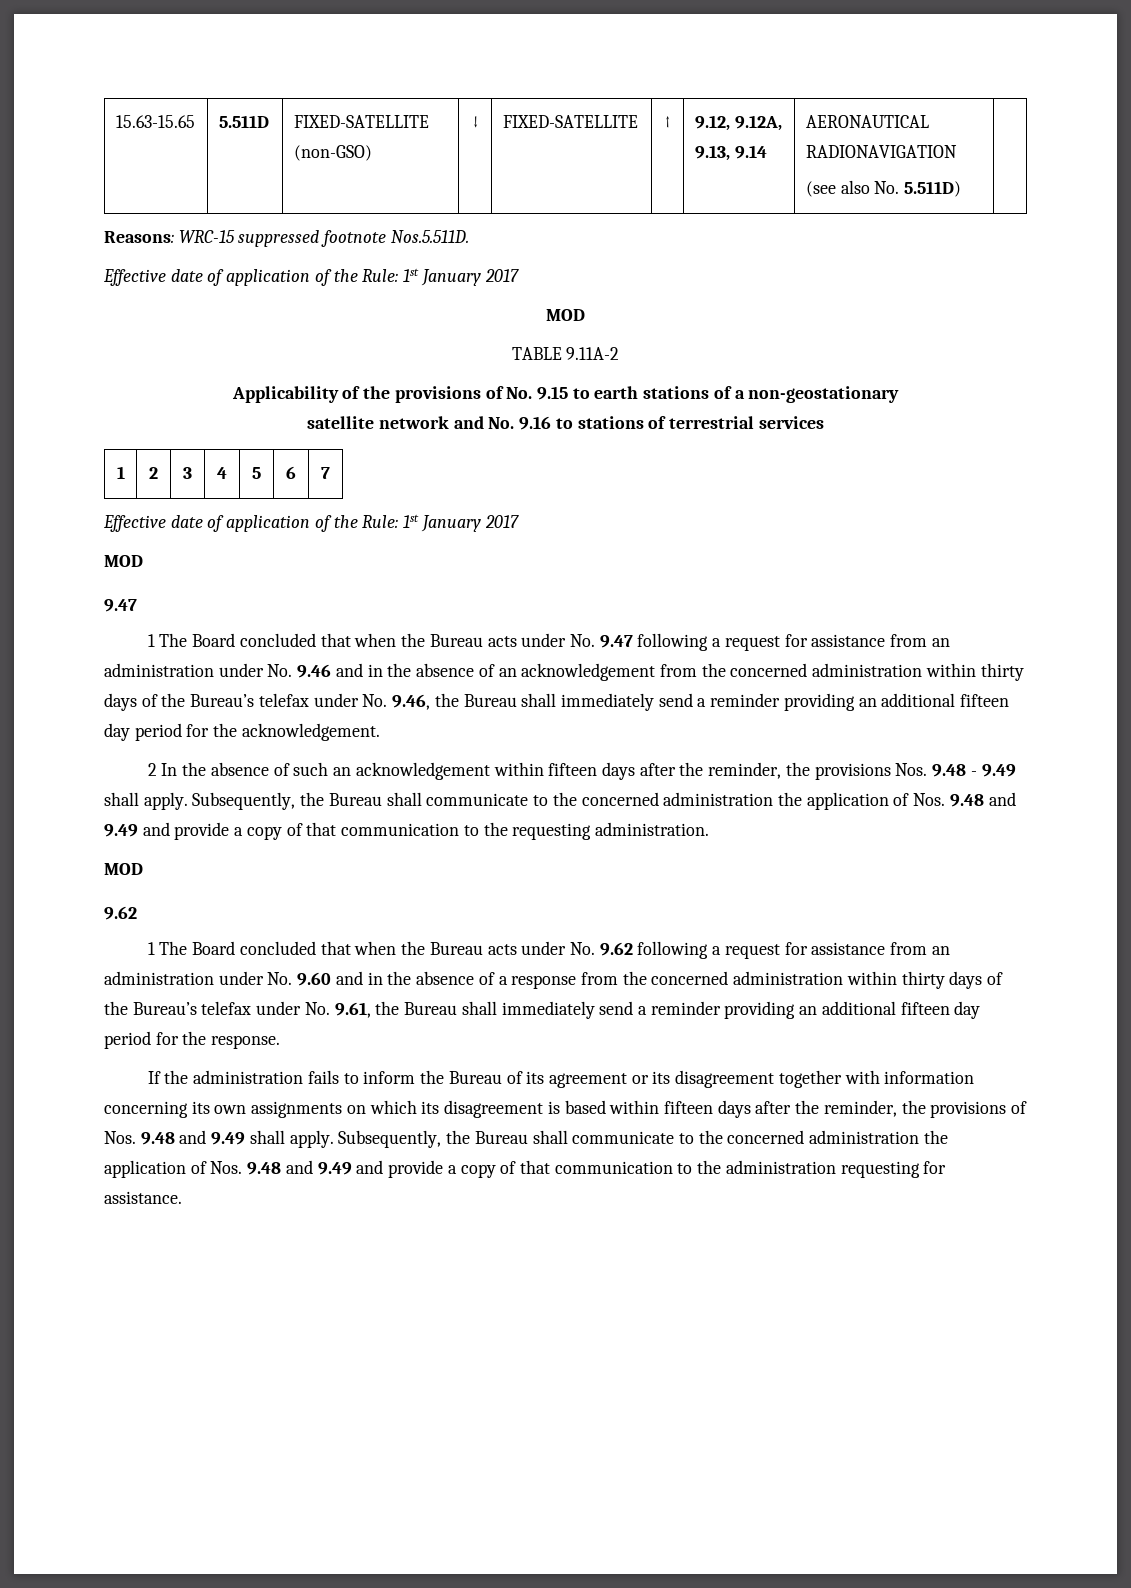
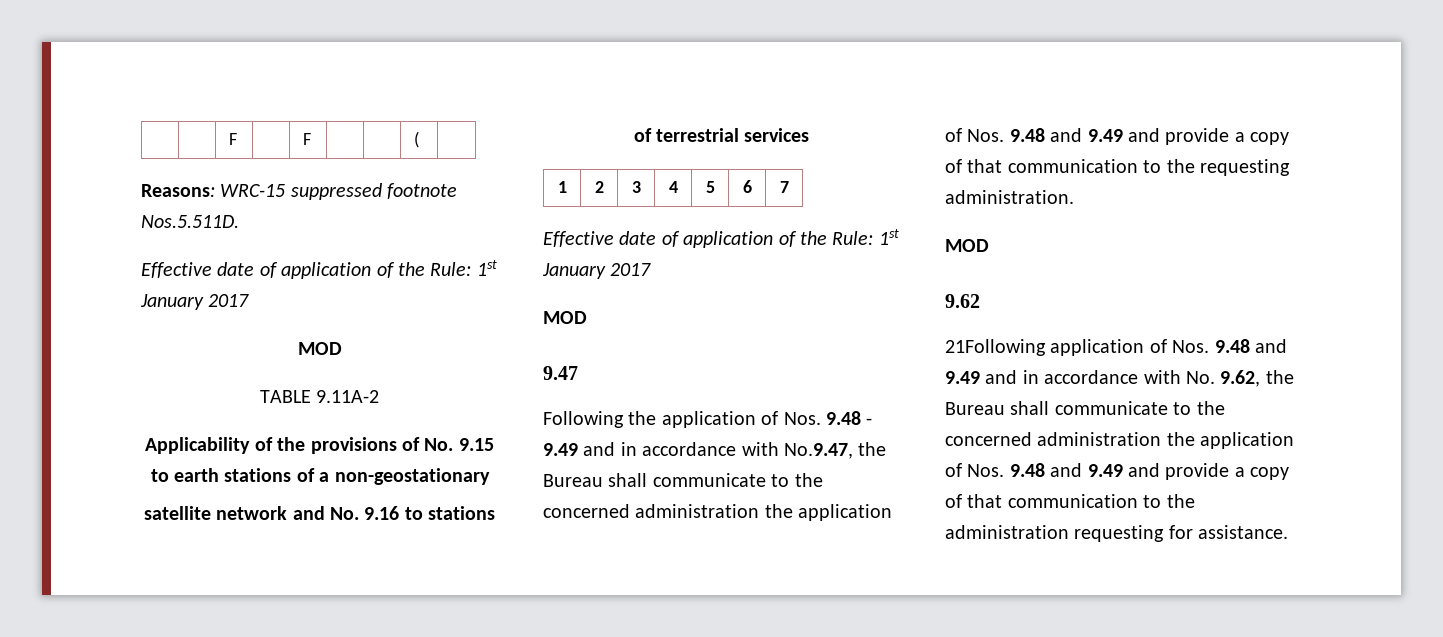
[115,115,195,128] [218,115,269,128] [293,115,429,128] [293,145,372,161] [472,116,478,128] [502,115,638,128] [665,116,670,128] [694,115,782,131] [694,145,767,161] [805,115,929,128] [805,145,957,158] [805,180,962,197] 15.63-15.65 | 5.511D | FIXED-SATELLITE (non-GSO) | ↓ | FIXED-SATELLITE | ↑ | 9.12, 9.12A, 9.13, 9.14 | AERONAUTICAL RADIONAVIGATION // (see also No. 5.511D) -> [228,133,237,145] [302,133,311,145] [413,131,419,148] | | F | | F | | | (
[147,633,950,651] [104,663,1024,681] [104,693,1010,711] [104,723,380,741] [147,762,1016,780] [104,792,296,810] 1 The Board concluded that when the Bureau acts under No. 9.47 following a request for assistance from an administration under No. 9.46 and in the absence of an acknowledgement from the concerned administration within thirty days of the Bureau’s telefax under No. 9.46, the Bureau shall immediately send a reminder providing an additional fifteen day period for the acknowledgement. // 2 In the absence of such an acknowledgement within fifteen days after the reminder, the provisions Nos. 9.48 - 9.49 shall apply. Subsequently, -> [543,411,873,428] [543,442,853,459] Following the application of Nos. 9.48 - 9.49 and in accordance with No.9.47,
[147,941,950,959] [104,971,1004,989] [104,1001,981,1019] [104,1031,281,1049] [147,1070,975,1088] [104,1100,1028,1118] [104,1130,442,1148] 1 The Board concluded that when the Bureau acts under No. 9.62 following a request for assistance from an administration under No. 9.60 and in the absence of a response from the concerned administration within thirty days of the Bureau’s telefax under No. 9.61, the Bureau shall immediately send a reminder providing an additional fifteen day period for the response. // If the administration fails to inform the Bureau of its agreement or its disagreement together with information concerning its own assignments on which its disagreement is based within fifteen days after the reminder, the provisions of Nos. 9.48 and 9.49 shall apply. Subsequently, -> [945,339,1287,356] [945,370,1261,387] 21Following application of Nos. 9.48 and 9.49 and in accordance with No. 9.62,

